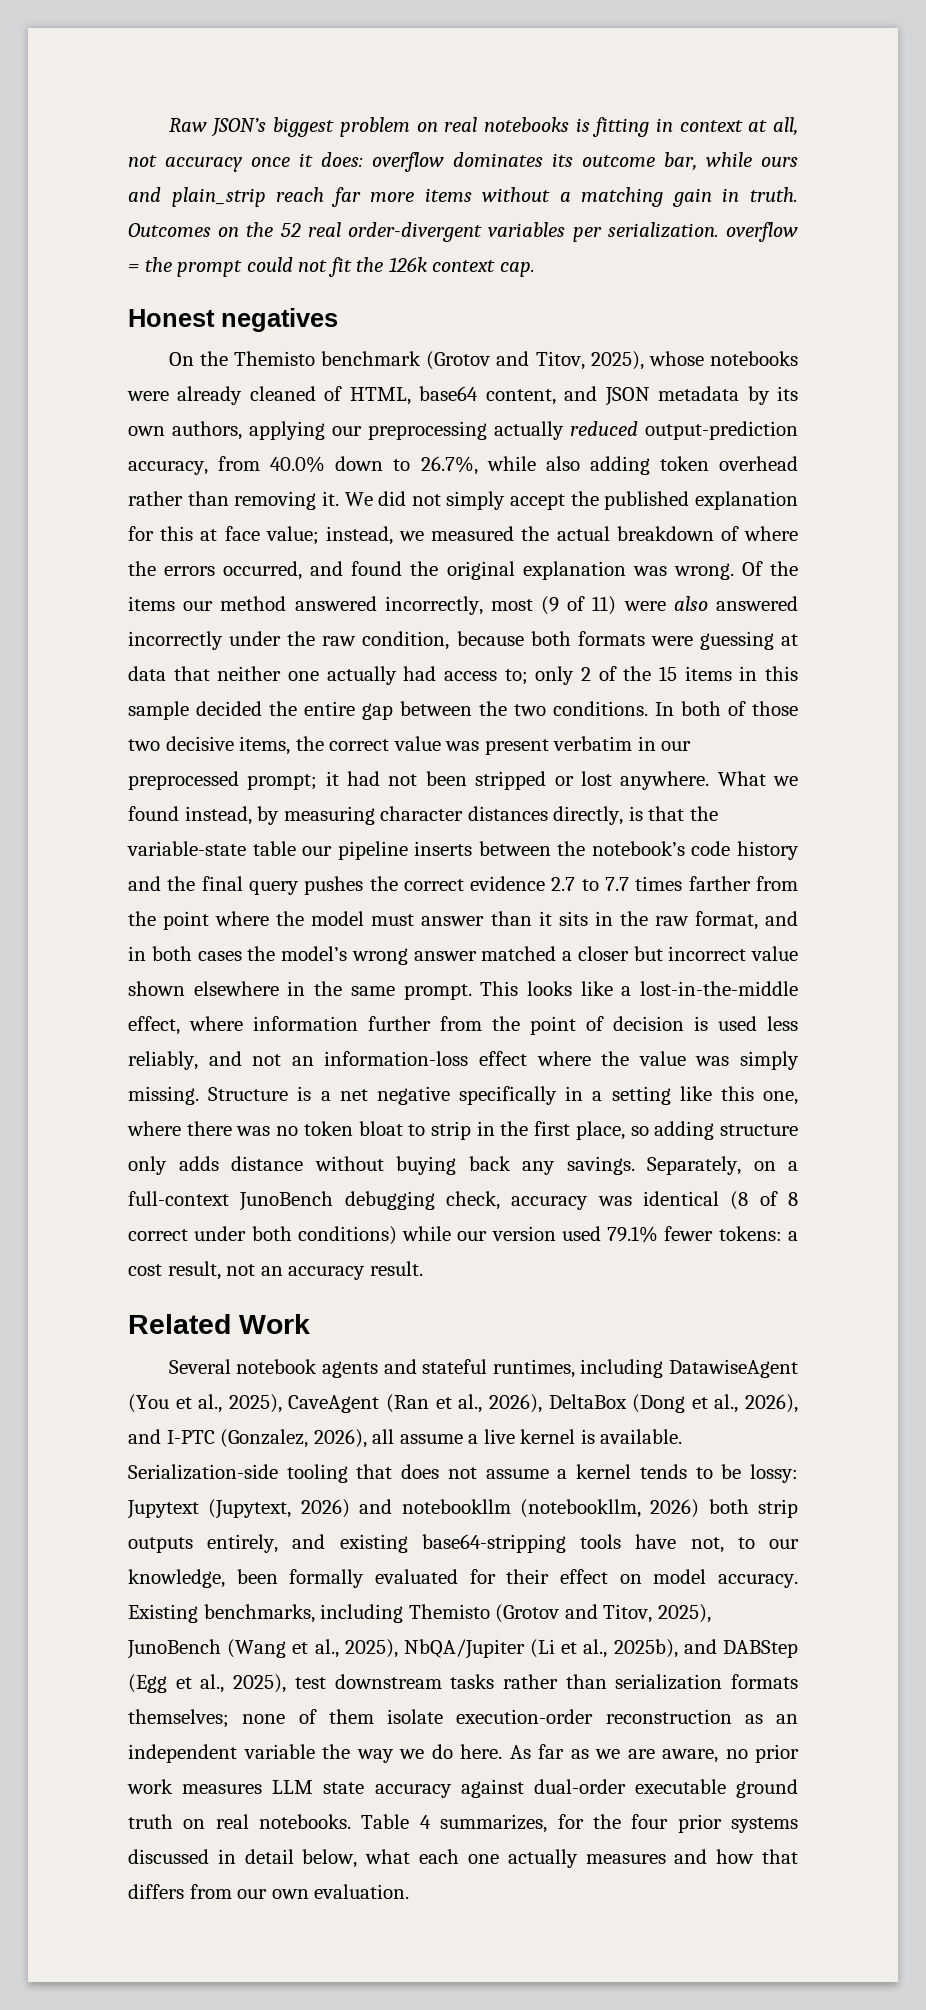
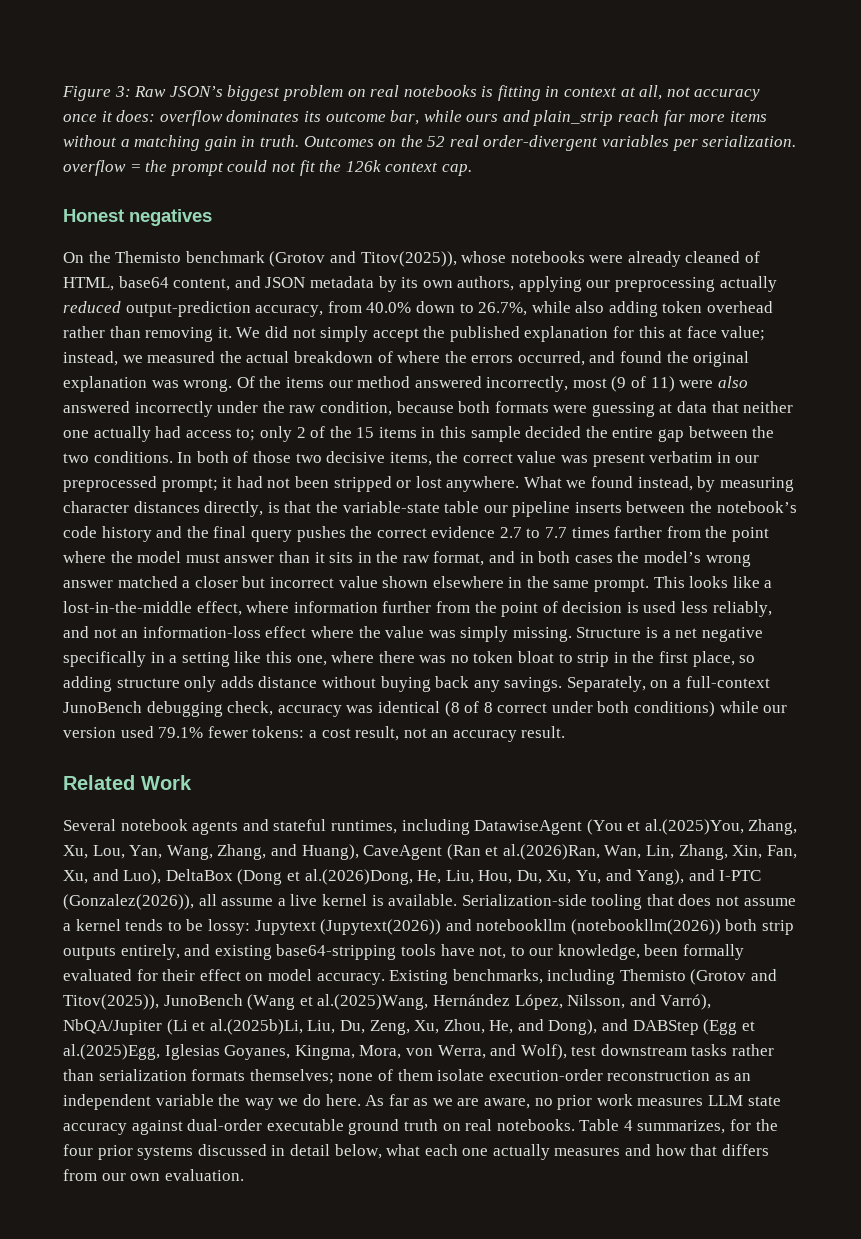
(168, 125) none -> [62,86,131,101] Figure 3:
[535,351,644,370] Titov, 2025), -> [360,251,457,267] Titov(2025)),
[198,1394,799,1413] [128,1429,367,1448] al., 2025), CaveAgent (Ran et al., 2026), DeltaBox (Dong et al., 2026), and I-PTC (Gonzalez, 2026), -> [644,819,798,835] [63,844,797,860] [63,869,762,885] [63,894,194,910] al.(2025)You, Zhang, Xu, Lou, Yan, Wang, Zhang, and Huang), CaveAgent (Ran et al.(2026)Ran, Wan, Lin, Zhang, Xin, Fan, Xu, and Luo), DeltaBox (Dong et al.(2026)Dong, He, Liu, Hou, Du, Xu, Yu, and Yang), and I-PTC (Gonzalez(2026)),
[208,1499,700,1519] (Jupytext, 2026) and notebookllm (notebookllm, 2026) -> [320,919,721,935] (Jupytext(2026)) and notebookllm (notebookllm(2026))
[603,1604,711,1623] Titov, 2025), -> [63,994,159,1010] Titov(2025)),
[314,1639,798,1659] [128,1674,287,1693] al., 2025), NbQA/Jupiter (Li et al., 2025b), and DABStep (Egg et al., 2025), -> [317,994,712,1010] [63,1019,755,1035] [63,1044,567,1060] al.(2025)Wang, Hernández López, Nilsson, and Varró), NbQA/Jupiter (Li et al.(2025b)Li, Liu, Du, Zeng, Xu, Zhou, He, and Dong), and DABStep (Egg et al.(2025)Egg, Iglesias Goyanes, Kingma, Mora, von Werra, and Wolf),

